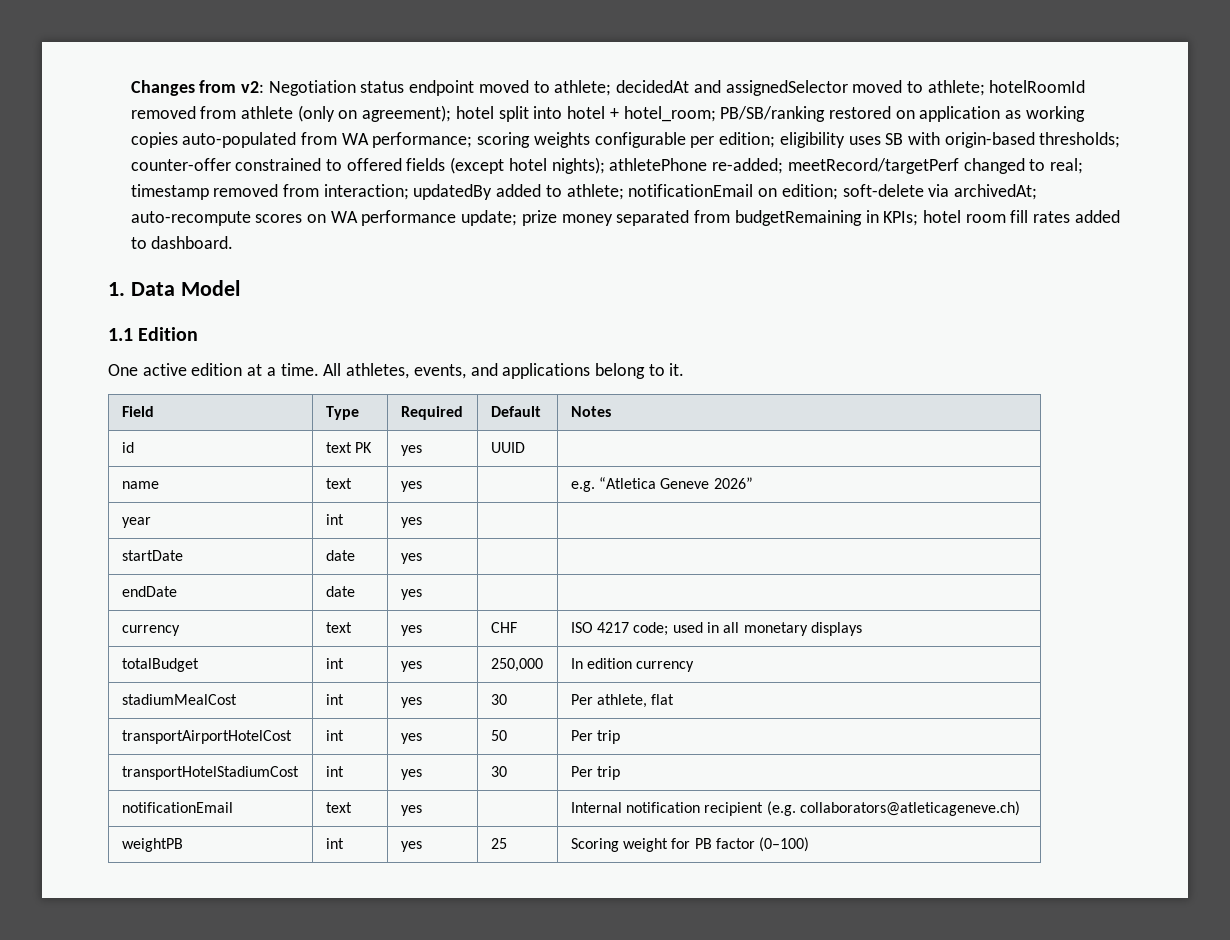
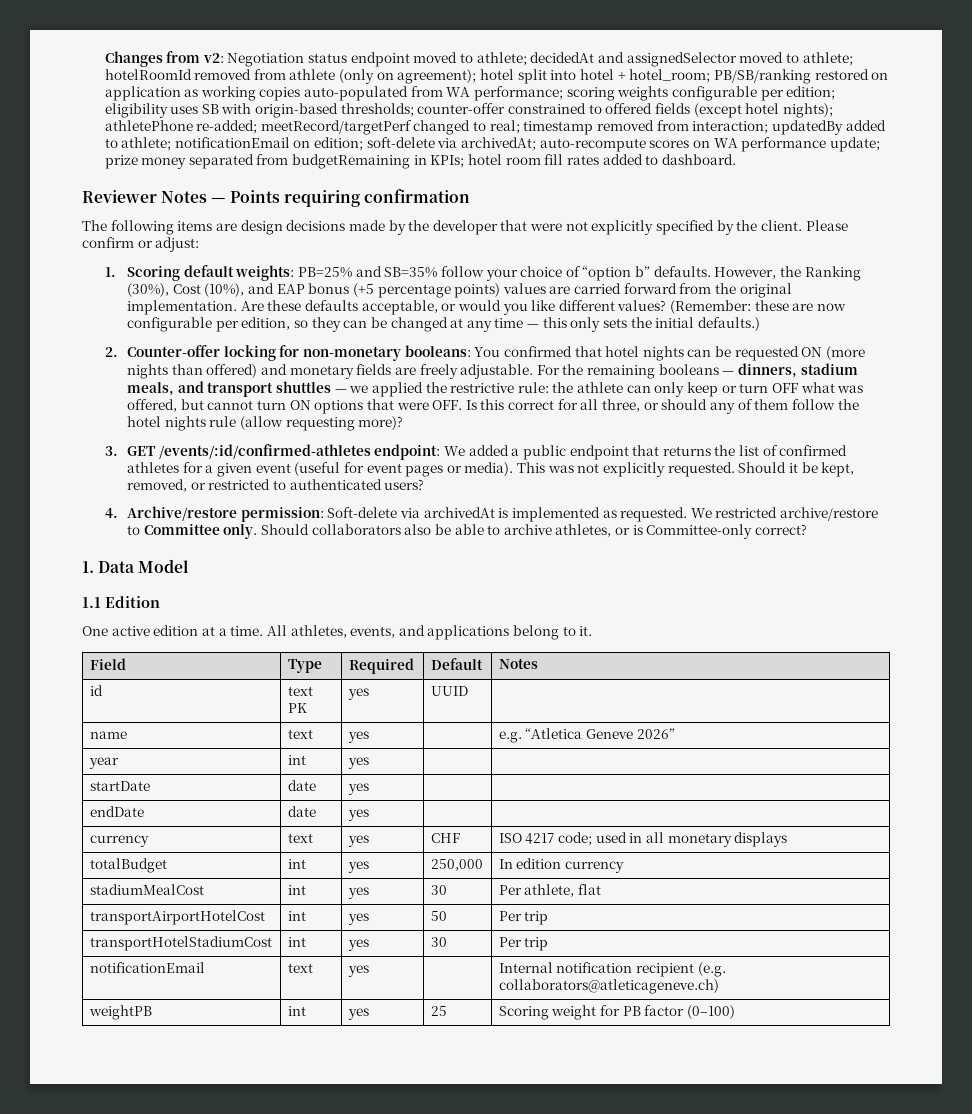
(234, 242) none -> [82,189,470,207] [82,220,848,235] [82,237,200,252] [104,265,861,281] [126,283,792,298] [126,300,847,315] [126,317,760,332] [104,345,866,361] [126,363,858,379] [126,381,864,397] [126,399,859,414] [126,416,404,431] [104,444,848,460] [126,462,855,477] [126,479,425,492] [104,506,879,522] [126,524,808,539] // Reviewer Notes — Points requiring confirmation // The following items are design decisions made by the developer that were not explicitly specified by the client. Please confirm or adjust: // 1. Scoring default weights: PB=25% and SB=35% follow your choice of “option b” defaults. However, the Ranking (30%), Cost (10%), and EAP bonus (+5 percentage points) values are carried forward from the original implementation. Are these defaults acceptable, or would you like different values? (Remember: these are now configurable per edition, so they can be changed at any time — this only sets the initial defaults.) // 2. Counter-offer locking for non-monetary booleans: You confirmed that hotel nights can be requested ON (more nights than offered) and monetary fields are freely adjustable. For the remaining booleans — dinners, stadium meals, and transport shuttles — we applied the restrictive rule: the athlete can only keep or turn OFF what was offered, but cannot turn ON options that were OFF. Is this correct for all three, or should any of them follow the hotel nights rule (allow requesting more)? // 3. GET /events/:id/confirmed-athletes endpoint: We added a public endpoint that returns the list of confirmed athletes for a given event (useful for event pages or media). This was not explicitly requested. Should it be kept, removed, or restricted to authenticated users? // 4. Archive/restore permission: Soft-delete via archivedAt is implemented as requested. We restricted archive/restore to Committee only. Should collaborators also be able to archive athletes, or is Committee-only correct?

